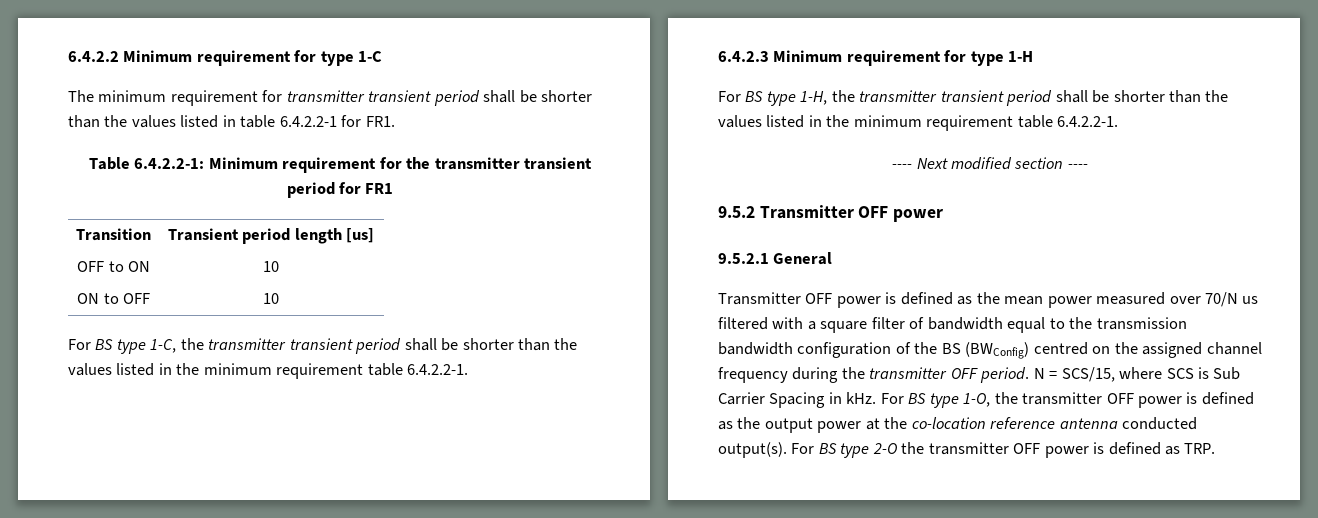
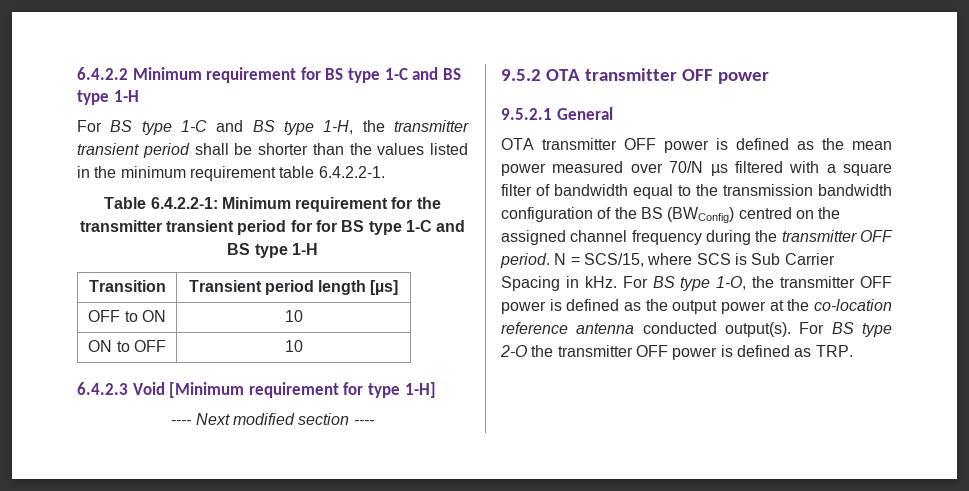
[320,51,383,66] [68,90,593,106] [68,115,395,128] [88,157,593,173] [286,182,394,198] [76,228,151,241] [167,228,375,244] [77,261,150,272] [263,261,279,272] [77,293,150,304] [263,293,279,304] [68,338,578,354] [68,363,469,379] [718,50,1034,66] [718,91,741,102] type 1-C // The minimum requirement for transmitter transient period shall be shorter than the values listed in table 6.4.2.2-1 for FR1. // Table 6.4.2.2-1: Minimum requirement for the transmitter transient period for FR1 // Transition | Transient period length [us] // OFF to ON | 10 // ON to OFF | 10 // For BS type 1-C, the transmitter transient period shall be shorter than the values listed in the minimum requirement table 6.4.2.2-1. // 6.4.2.3 Minimum requirement for type 1-H // For -> [325,67,461,83] [77,90,139,105] [77,120,244,135] BS type 1-C and BS type 1-H // For BS type 1-C and
(1119, 121) none -> [104,197,441,212] [79,220,466,235] [227,243,318,258] [88,280,166,292] [188,280,399,295] [88,310,166,322] [284,310,303,322] [88,340,166,352] [284,340,303,352] [77,382,436,398] // Table 6.4.2.2-1: Minimum requirement for the transmitter transient period for for BS type 1-C and BS type 1-H // Transition | Transient period length [µs] // OFF to ON | 10 // ON to OFF | 10 // 6.4.2.3 Void [Minimum requirement for type 1-H]
[759,205,854,219] Transmitter -> [545,68,677,81] OTA transmitter
[718,292,801,305] Transmitter -> [501,138,617,150] OTA transmitter
[1242,296,1259,304] us -> [710,164,728,176] µs

